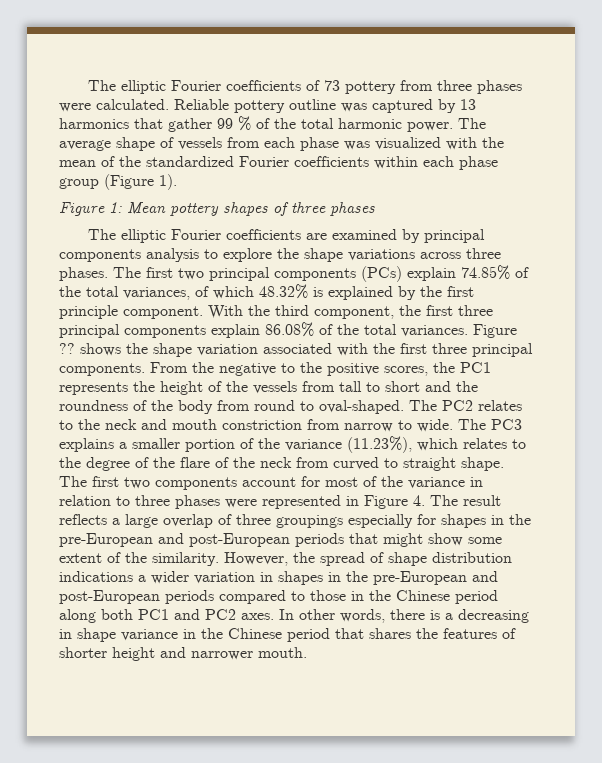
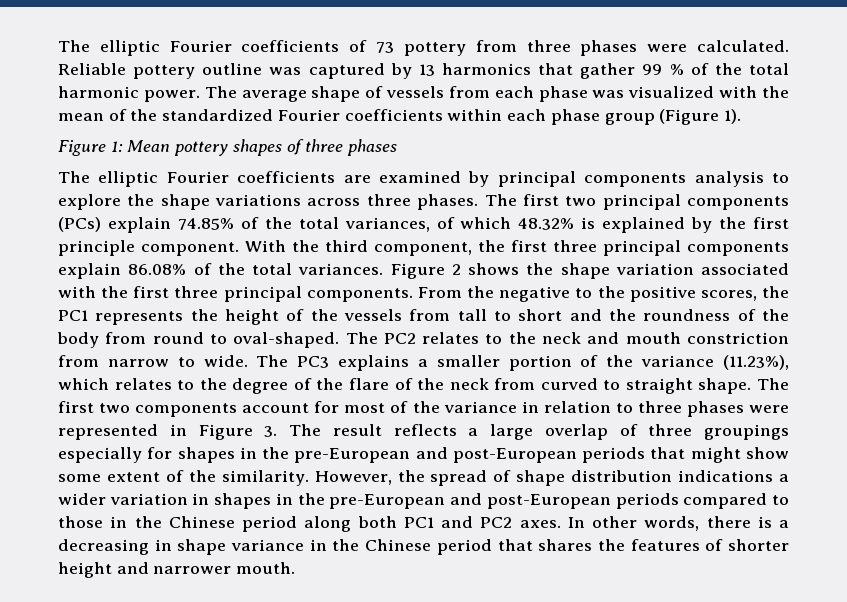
[59,343,75,354] ?? -> [451,264,461,275] 2
[413,495,425,506] 4. -> [264,426,278,437] 3.

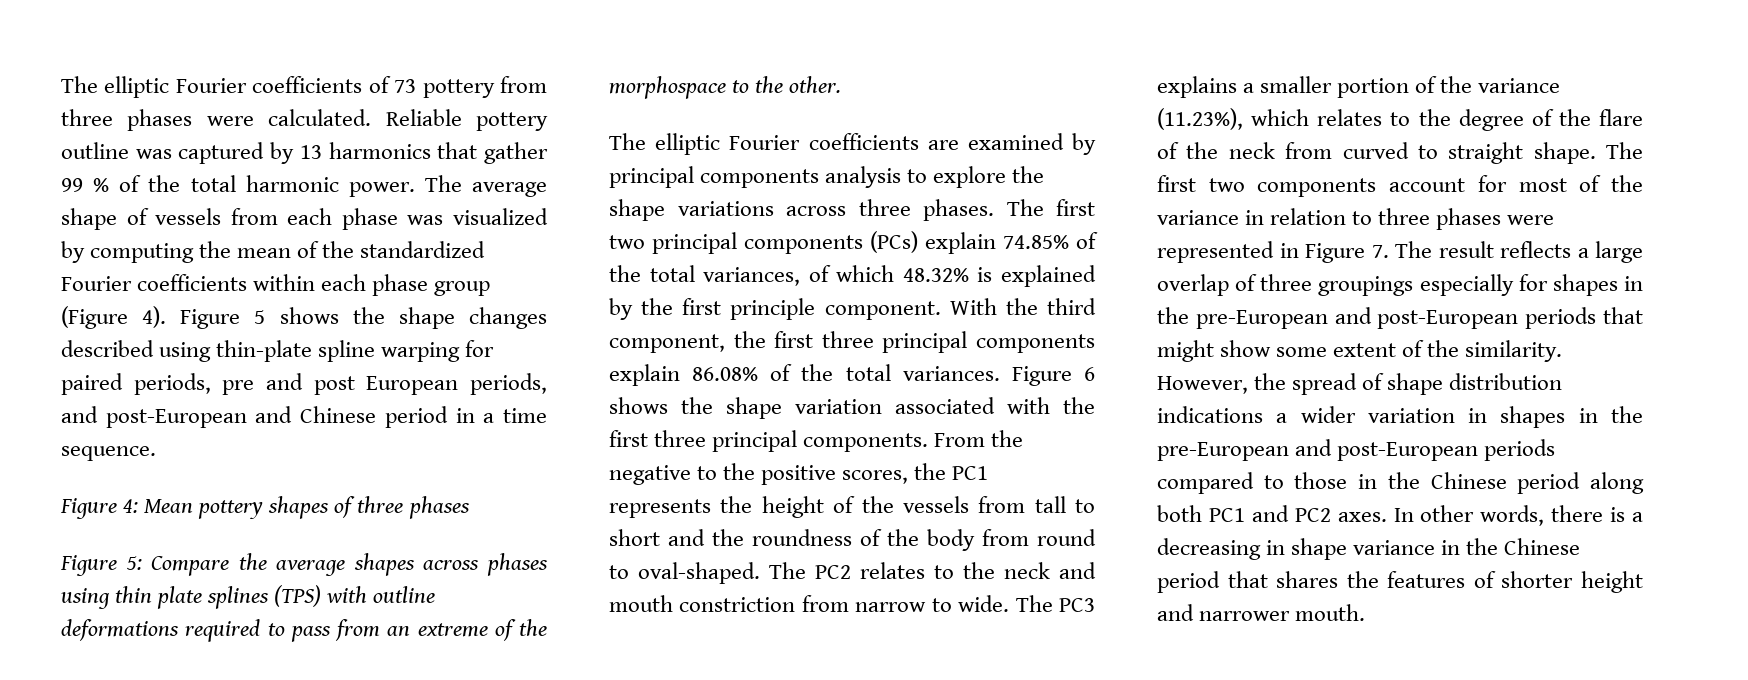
[719,86,758,98] with -> [61,241,195,263] by computing
[723,109,741,124] [58,140,123,156] 1). // Figure 1: -> [142,306,547,329] [61,340,495,362] [61,373,547,395] [61,406,547,428] [61,446,156,461] [60,498,139,519] 4). Figure 5 shows the shape changes described using thin-plate spline warping for paired periods, pre and post European periods, and post-European and Chinese period in a time sequence. // Figure 4:
(398, 147) none -> [60,553,548,576] [61,585,436,609] [61,619,547,642] [609,76,842,99] // Figure 5: Compare the average shapes across phases using thin plate splines (TPS) with outline deformations required to pass from an extreme of the morphospace to the other.
[451,264,461,275] 2 -> [1084,367,1095,381] 6
[264,426,278,437] 3. -> [1371,245,1389,258] 7.

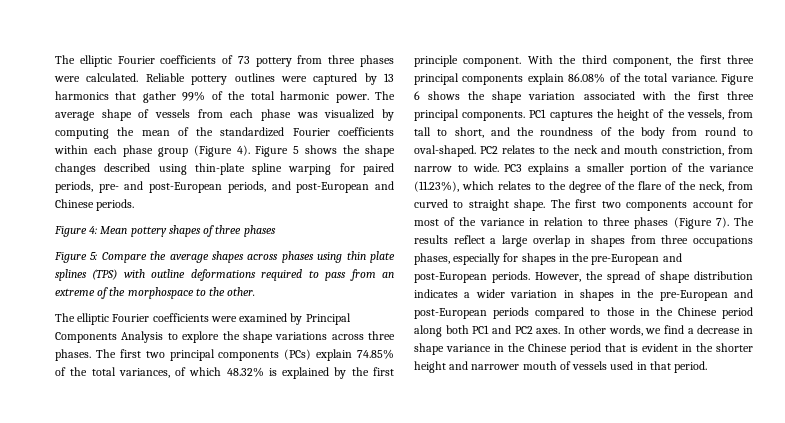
[61,142,172,159] outline was -> [234,73,307,82] outlines were
[61,178,110,192] 99 % -> [182,91,206,101] 99%
[222,373,459,395] pre and post European -> [98,181,223,193] pre- and post-European
[384,406,547,428] [61,446,156,461] period in a time sequence. -> [96,199,135,211] periods.
[927,140,959,150] are -> [210,316,237,322] were
[609,166,902,188] principal components analysis -> [305,313,351,325] [55,331,164,343] Principal Components Analysis
[902,366,1000,381] variances. -> [670,74,717,82] variance.
[934,430,1024,447] [609,463,989,485] [609,499,711,518] From the negative to the positive scores, the PC1 represents -> [529,109,593,121] PC1 captures
[902,496,969,513] vessels -> [686,109,724,120] vessels,
[609,529,660,546] short -> [454,127,484,138] short,
[769,562,806,579] The -> (476, 151) none
[679,597,796,612] constriction -> [661,146,724,156] constriction,
[1015,595,1053,612] The -> (499, 167) none
[1228,142,1275,159] neck -> [699,181,725,192] neck,
[1507,215,1555,225] [1157,241,1643,263] [1157,274,1414,296] were represented in Figure 7. The result reflects a large overlap of three groupings -> [673,217,754,229] [414,235,753,247] [414,253,450,265] (Figure 7). The results reflect a large overlap in shapes from three occupations phases,
[1525,307,1643,329] [1157,340,1563,362] periods that might show some extent of the similarity. -> [492,271,530,283] periods.
[1157,406,1263,423] indications -> [414,289,458,298] indicates
[1551,505,1643,522] [1157,538,1261,560] there is a decreasing -> [645,325,741,334] we find a decrease
[1276,571,1643,593] [1157,604,1366,621] shares the features of shorter height and narrower mouth. -> [630,343,753,352] [414,361,708,373] is evident in the shorter height and narrower mouth of vessels used in that period.

